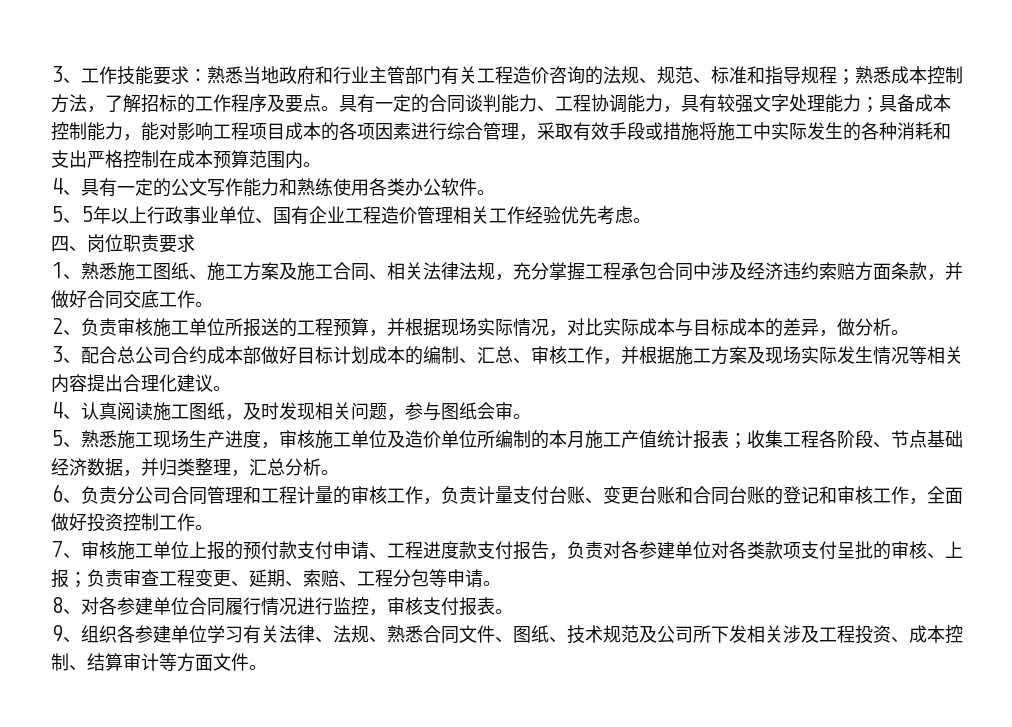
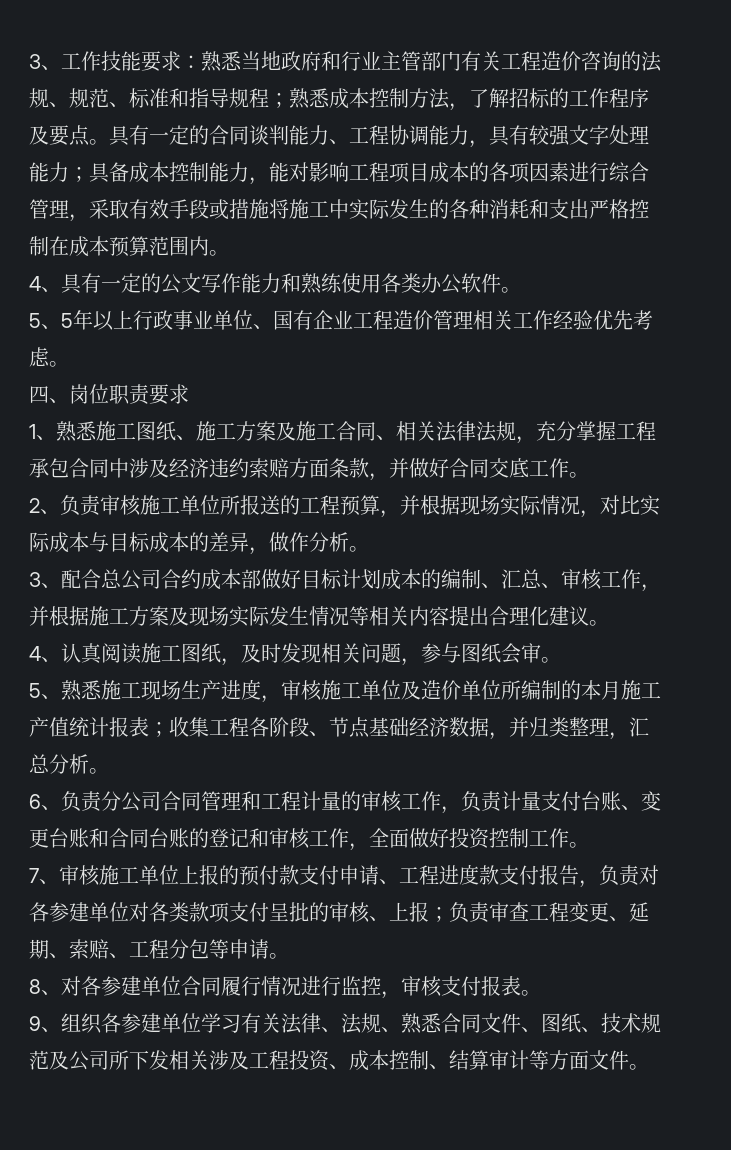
(855, 327) none -> [289,532,309,552] 作

